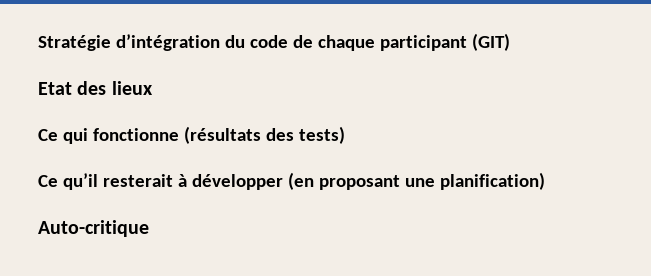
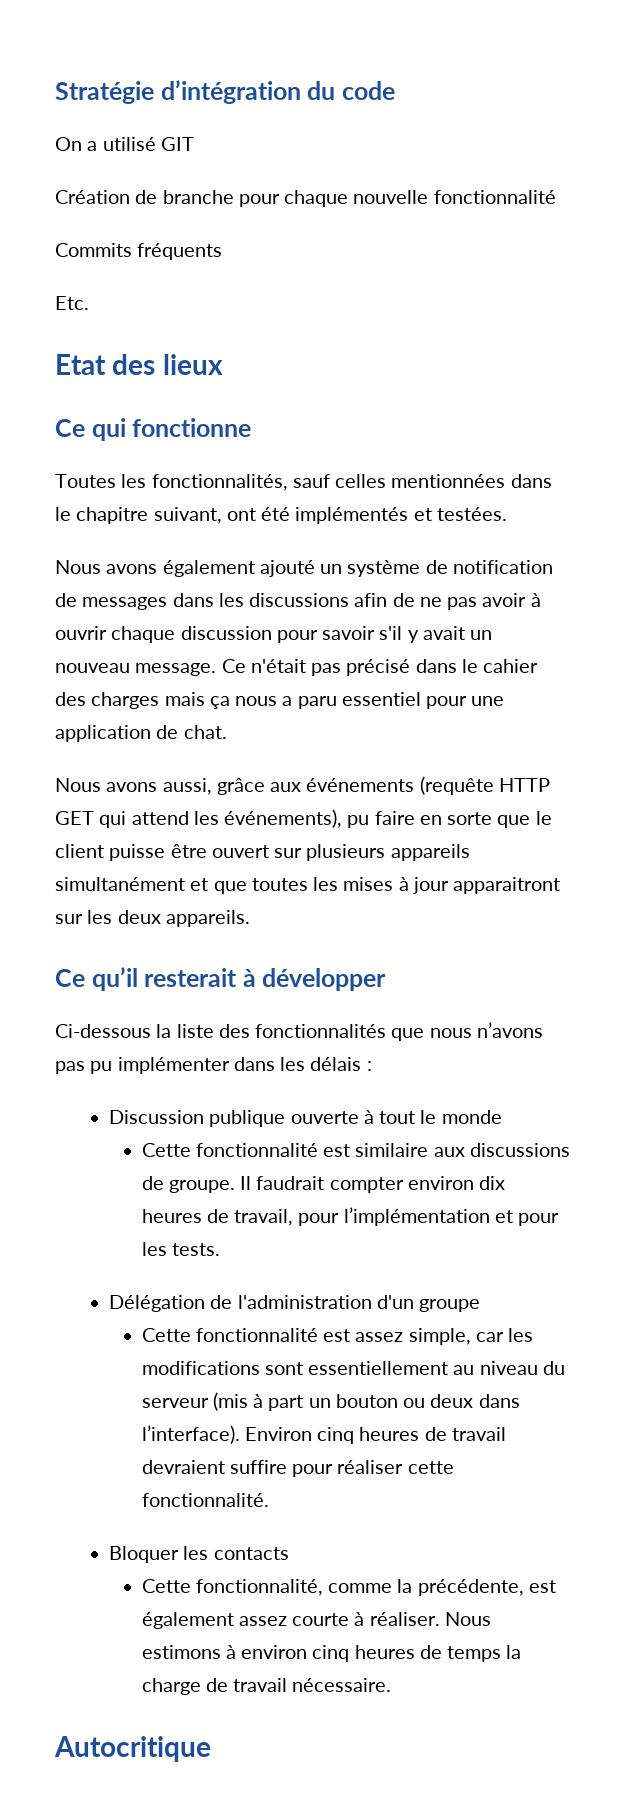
[292,33,510,51] de chaque participant (GIT) -> [55,137,194,151] [55,190,556,207] [55,243,223,260] [55,296,89,310] // On a utilisé GIT // Création de branche pour chaque nouvelle fonctionnalité // Commits fréquents // Etc.
[183,126,345,144] (résultats des tests) -> [55,474,552,491] [55,507,507,524] [55,560,553,577] [55,593,541,610] [55,626,493,643] [55,659,539,676] [55,692,505,709] [55,725,227,742] [55,776,550,795] [55,809,552,828] [55,844,470,861] [55,877,561,894] [55,910,250,927] // Toutes les fonctionnalités, sauf celles mentionnées dans le chapitre suivant, ont été implémentés et testées. // Nous avons également ajouté un système de notification de messages dans les discussions afin de ne pas avoir à ouvrir chaque discussion pour savoir s'il y avait un nouveau message. Ce n'était pas précisé dans le cahier des charges mais ça nous a paru essentiel pour une application de chat. // Nous avons aussi, grâce aux événements (requête HTTP GET qui attend les événements), pu faire en sorte que le client puisse être ouvert sur plusieurs appareils simultanément et que toutes les mises à jour apparaitront sur les deux appareils.
[287,172,545,190] [38,220,149,237] (en proposant une planification) // Auto-critique -> [55,1022,543,1041] [55,1057,372,1074] [109,1110,502,1127] [141,1143,570,1157] [141,1176,506,1193] [141,1207,560,1226] [141,1242,220,1256] [109,1295,481,1312] [141,1328,534,1345] [141,1361,565,1375] [141,1392,520,1411] [141,1425,506,1444] [141,1460,454,1477] [141,1493,269,1507] [109,1546,289,1563] [141,1579,556,1596] [141,1612,491,1629] [141,1645,522,1662] [141,1678,392,1695] [54,1736,211,1762] // Ci-dessous la liste des fonctionnalités que nous n’avons pas pu implémenter dans les délais : // Discussion publique ouverte à tout le monde // Cette fonctionnalité est similaire aux discussions de groupe. Il faudrait compter environ dix heures de travail, pour l’implémentation et pour les tests. // Délégation de l'administration d'un groupe // Cette fonctionnalité est assez simple, car les modifications sont essentiellement au niveau du serveur (mis à part un bouton ou deux dans l’interface). Environ cinq heures de travail devraient suffire pour réaliser cette fonctionnalité. // Bloquer les contacts // Cette fonctionnalité, comme la précédente, est également assez courte à réaliser. Nous estimons à environ cinq heures de temps la charge de travail nécessaire. // Autocritique

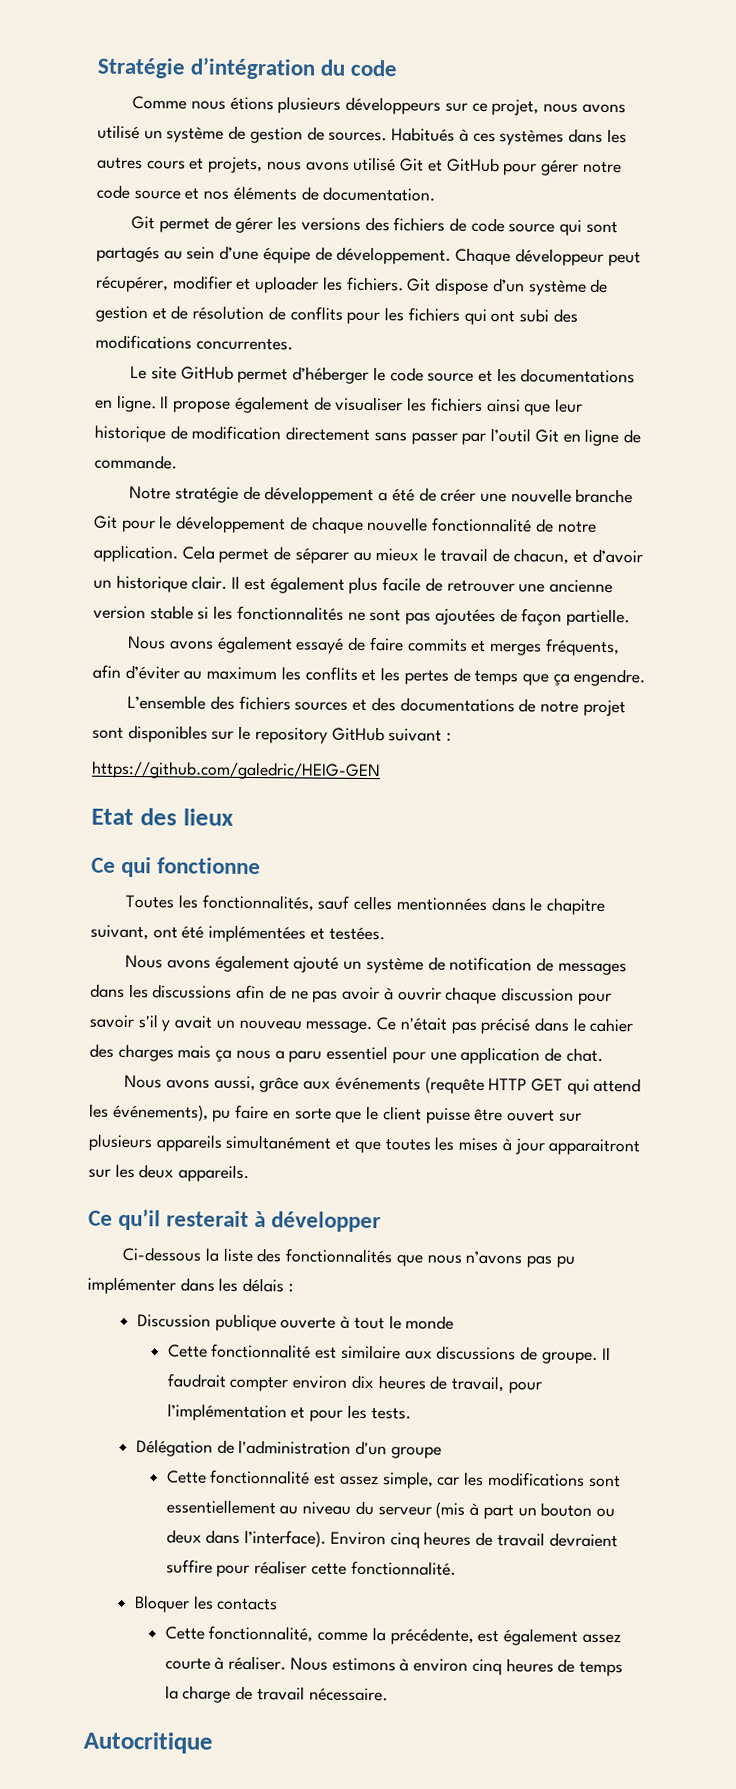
[55,137,194,151] [55,190,556,207] [55,243,223,260] [55,296,89,310] On a utilisé GIT // Création de branche pour chaque nouvelle fonctionnalité // Commits fréquents // Etc. -> [132,96,626,116] [97,124,627,146] [97,156,622,176] [96,184,436,202] [131,215,618,236] [96,245,641,267] [96,275,609,296] [95,305,578,325] [95,334,293,351] [130,365,636,384] [95,394,583,416] [94,424,641,447] [94,454,177,470] [129,485,634,505] [94,515,597,534] [93,544,643,565] [93,574,613,595] [93,605,630,627] [128,635,620,657] [92,664,646,687] [127,694,626,717] [92,724,453,744] [91,760,381,781] Comme nous étions plusieurs développeurs sur ce projet, nous avons utilisé un système de gestion de sources. Habitués à ces systèmes dans les autres cours et projets, nous avons utilisé Git et GitHub pour gérer notre code source et nos éléments de documentation. // Git permet de gérer les versions des fichiers de code source qui sont partagés au sein d’une équipe de développement. Chaque développeur peut récupérer, modifier et uploader les fichiers. Git dispose d’un système de gestion et de résolution de conflits pour les fichiers qui ont subi des modifications concurrentes. // Le site GitHub permet d’héberger le code source et les documentations en ligne. Il propose également de visualiser les fichiers ainsi que leur historique de modification directement sans passer par l’outil Git en ligne de commande. // Notre stratégie de développement a été de créer une nouvelle branche Git pour le développement de chaque nouvelle fonctionnalité de notre application. Cela permet de séparer au mieux le travail de chacun, et d’avoir un historique clair. Il est également plus facile de retrouver une ancienne version stable si les fonctionnalités ne sont pas ajoutées de façon partielle. // Nous avons également essayé de faire commits et merges fréquents, afin d’éviter au maximum les conflits et les pertes de temps que ça engendre. // L’ensemble des fichiers sources et des documentations de notre projet sont disponibles sur le repository GitHub suivant : // https://github.com/galedric/HEIG-GEN
[295,507,409,524] implémentés -> [208,924,307,943] implémentées

